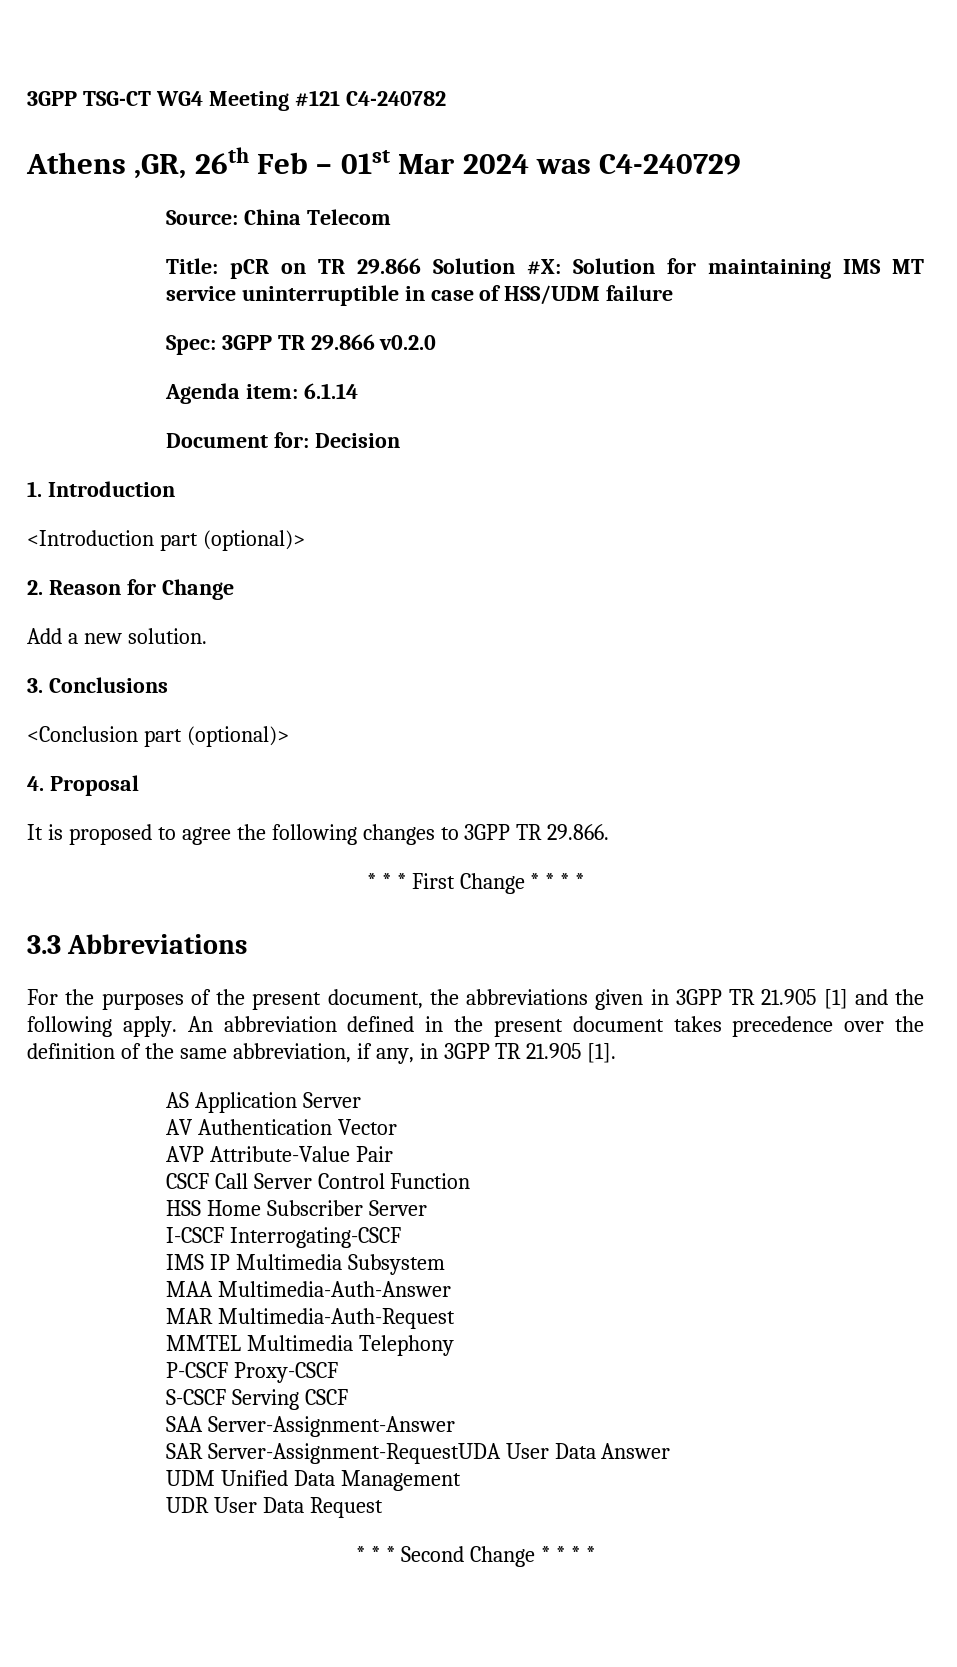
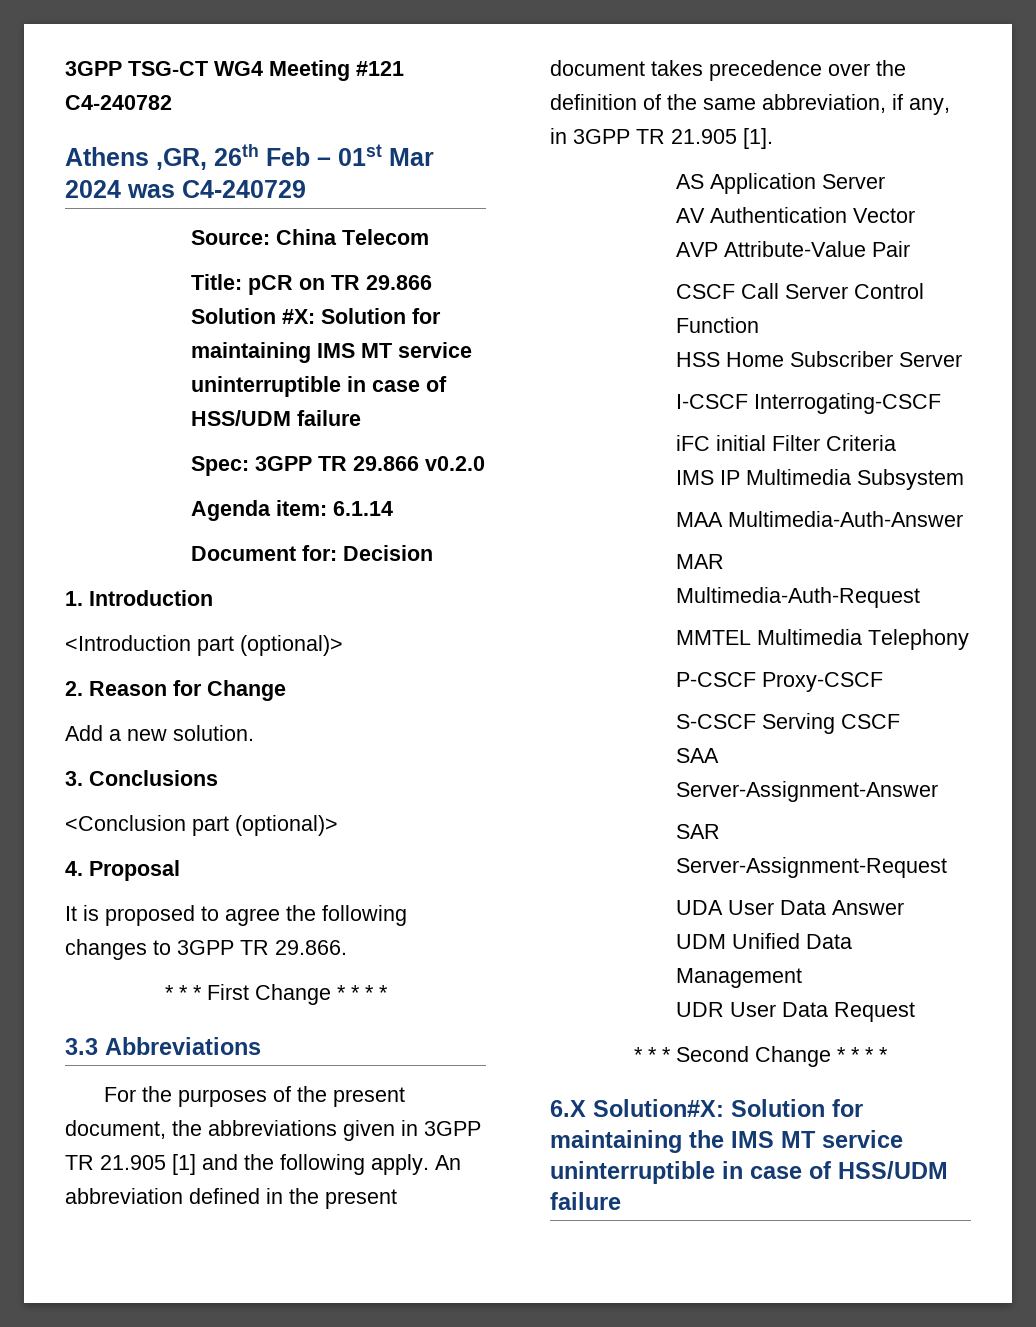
(401, 1237) none -> [676,435,897,451] // iFC initial Filter Criteria
[207,1443,501,1464] Server-Assignment-RequestUDA -> [676,857,948,878] [676,900,724,915] Server-Assignment-Request // UDA
(595, 1554) none -> [550,1099,863,1117] [550,1130,903,1153] [550,1161,948,1184] [550,1192,621,1210] // 6.X Solution#X: Solution for maintaining the IMS MT service uninterruptible in case of HSS/UDM failure

